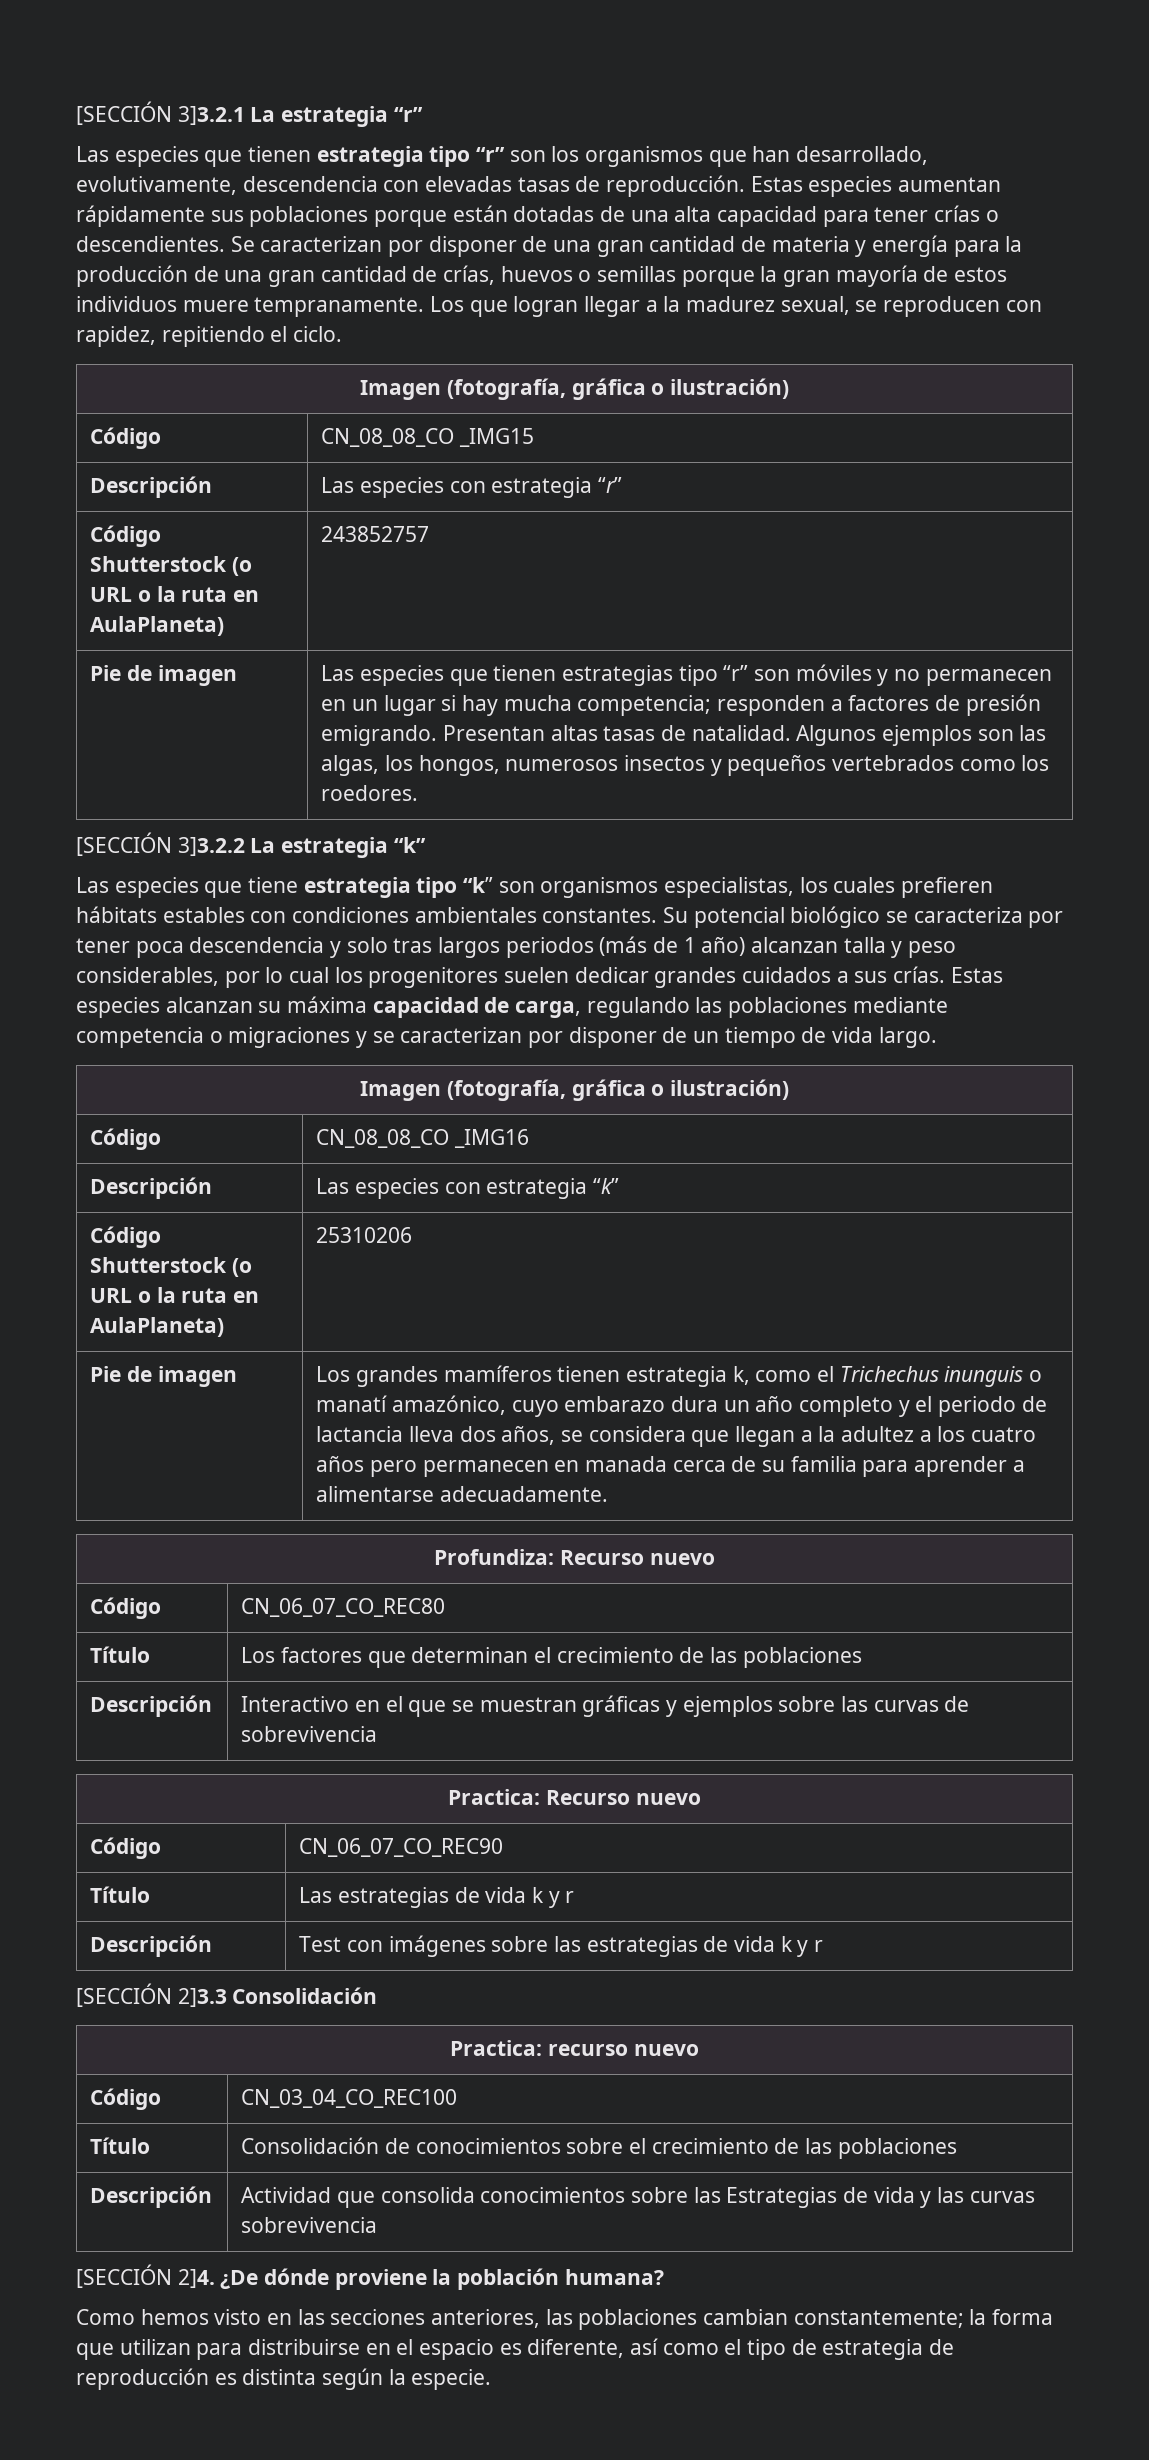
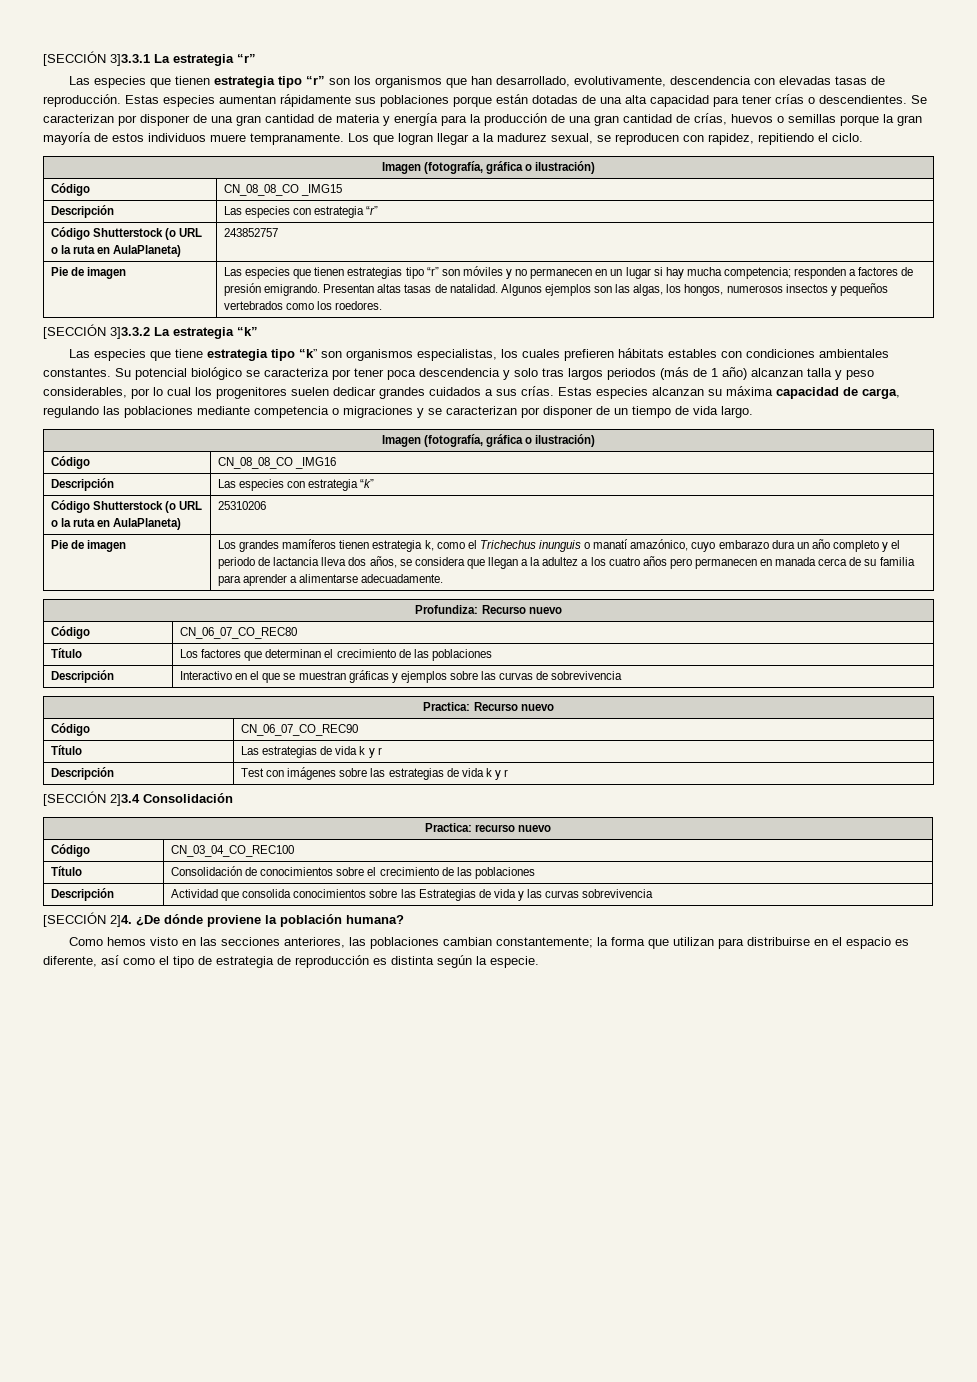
[76,101,245,125] [SECCIÓN 3]3.2.1 -> [43,51,150,66] [SECCIÓN 3]3.3.1
[177,837,245,856] 3]3.2.2 -> [110,327,150,339] 3]3.3.2
[177,1988,227,2007] 2]3.3 -> [110,794,140,806] 2]3.4

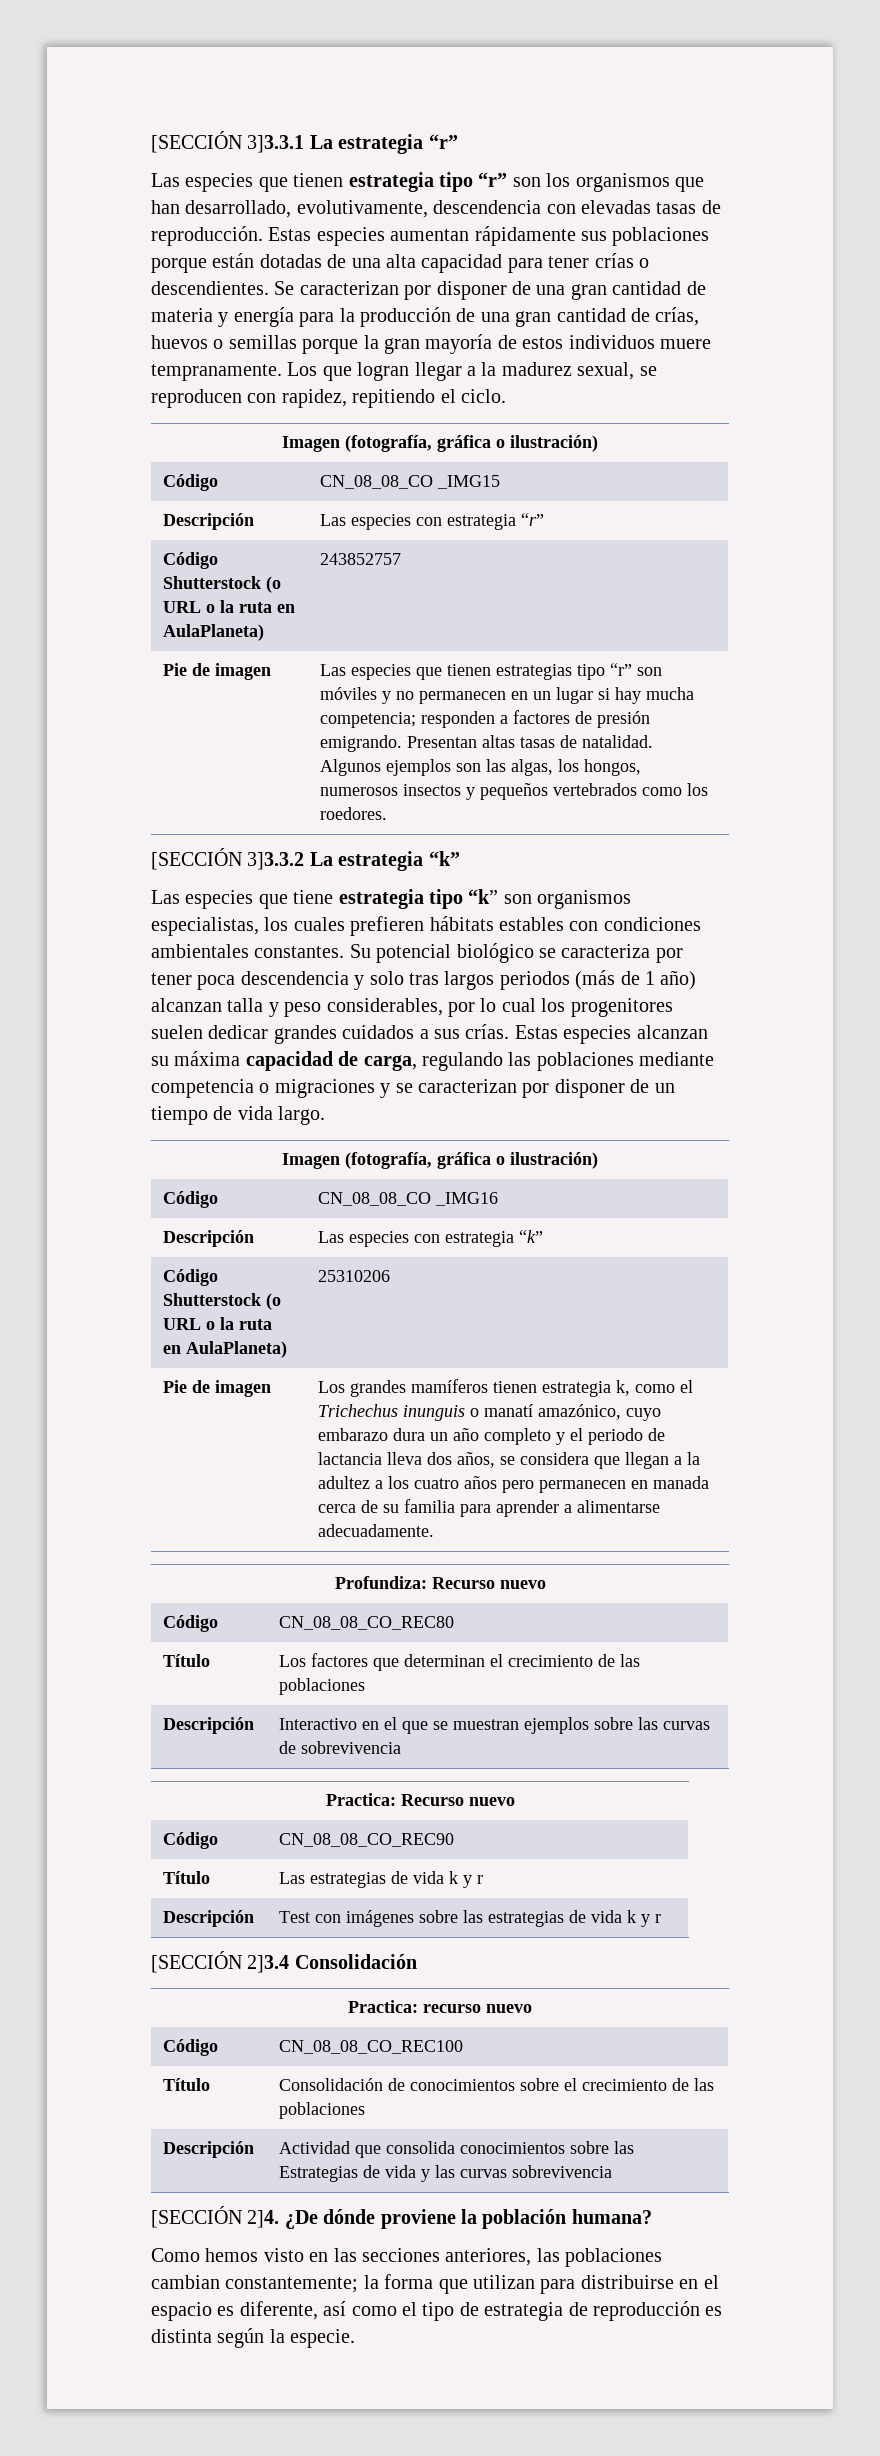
[180,627,298,639] CN_06_07_CO_REC80 -> [279,1616,455,1630] CN_08_08_CO_REC80
[348,670,398,683] gráficas y -> (520, 1724) none
[241,724,359,736] CN_06_07_CO_REC90 -> [279,1833,455,1847] CN_08_08_CO_REC90
[171,845,295,857] CN_03_04_CO_REC100 -> [279,2040,464,2054] CN_08_08_CO_REC100

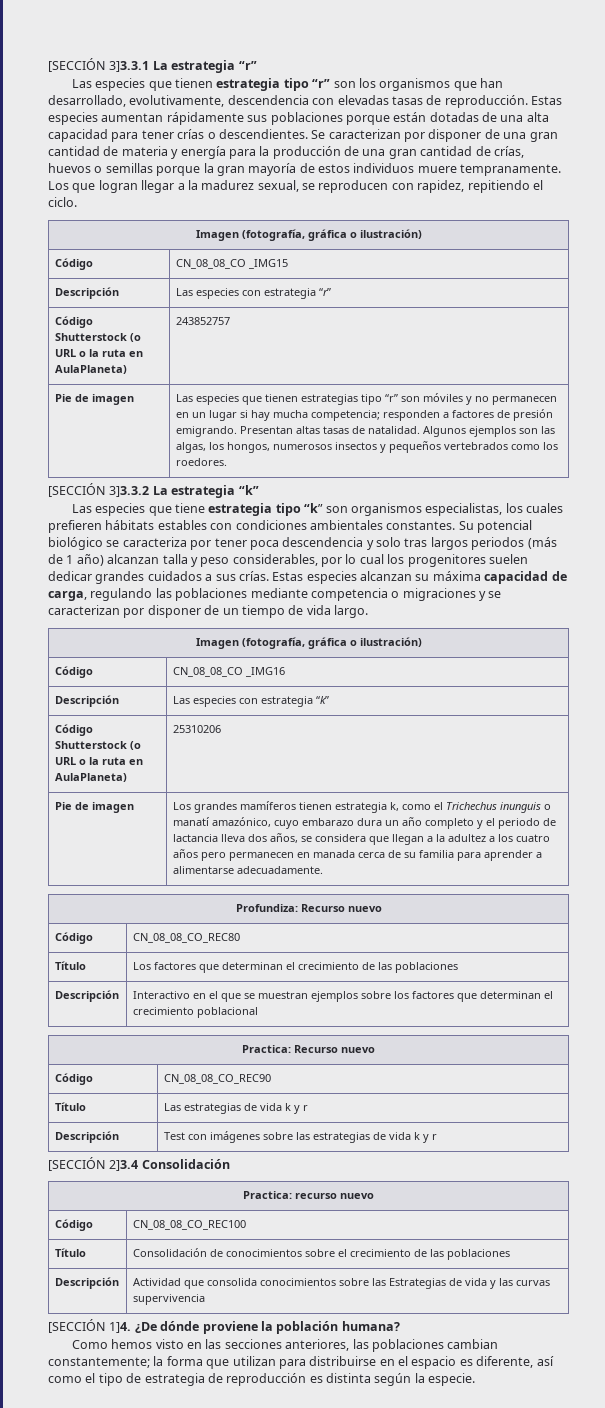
[638,1717,711,1730] [279,1741,402,1754] las curvas de sobrevivencia -> [393,991,553,1002] [132,1007,258,1018] los factores que determinan el crecimiento poblacional
[512,2165,613,2178] [151,2206,280,2228] sobrevivencia // [SECCIÓN 2]4. -> [132,1294,205,1305] [48,1319,132,1333] supervivencia // [SECCIÓN 1]4.

